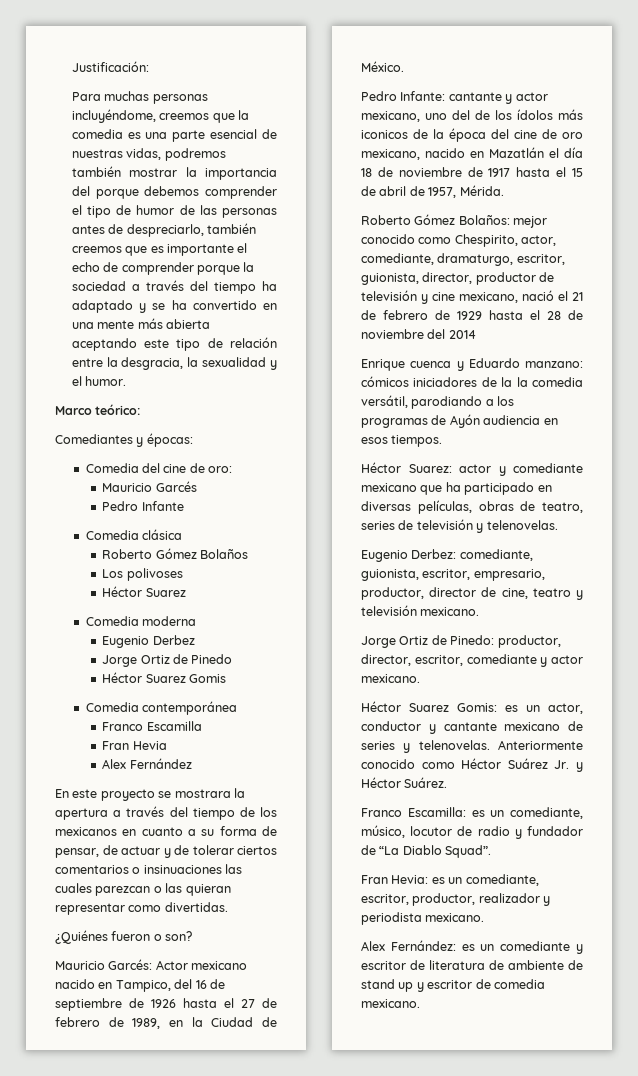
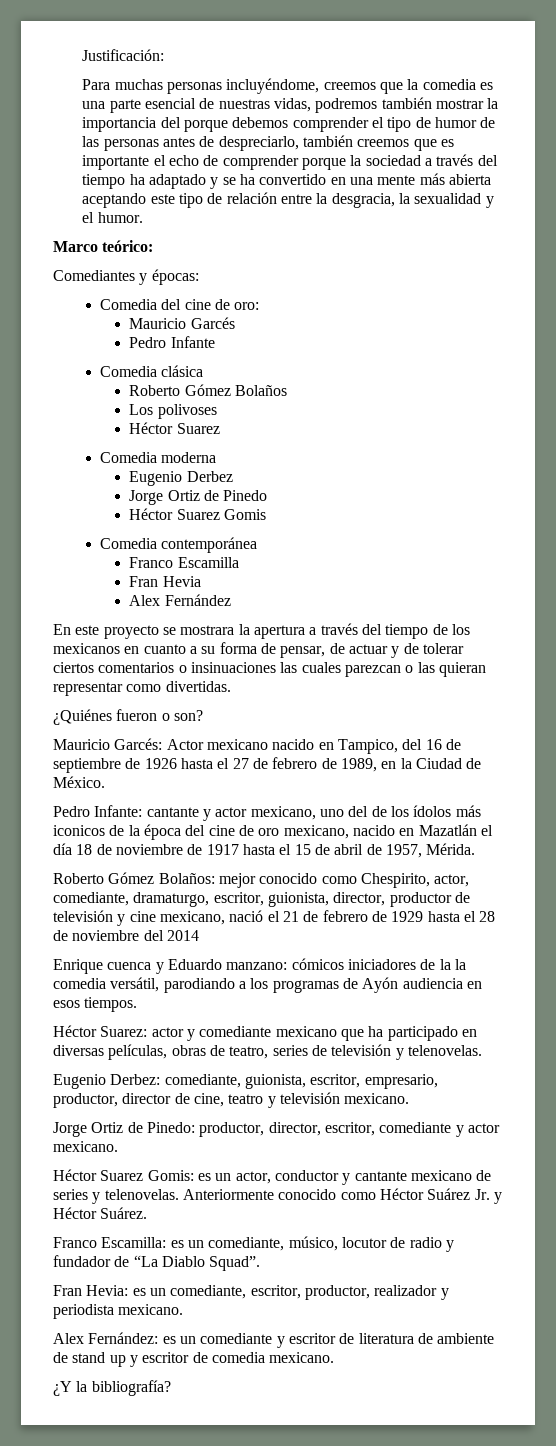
(420, 1003) none -> [53,1380,171,1396] // ¿Y la bibliografía?

